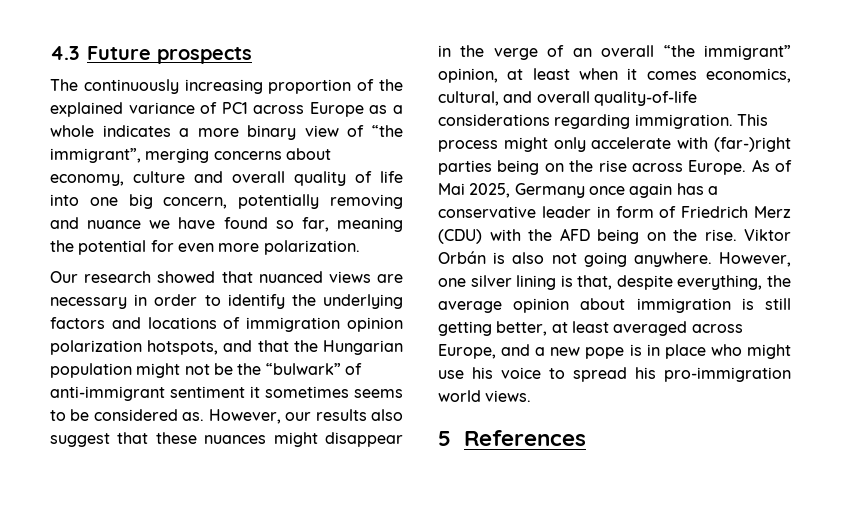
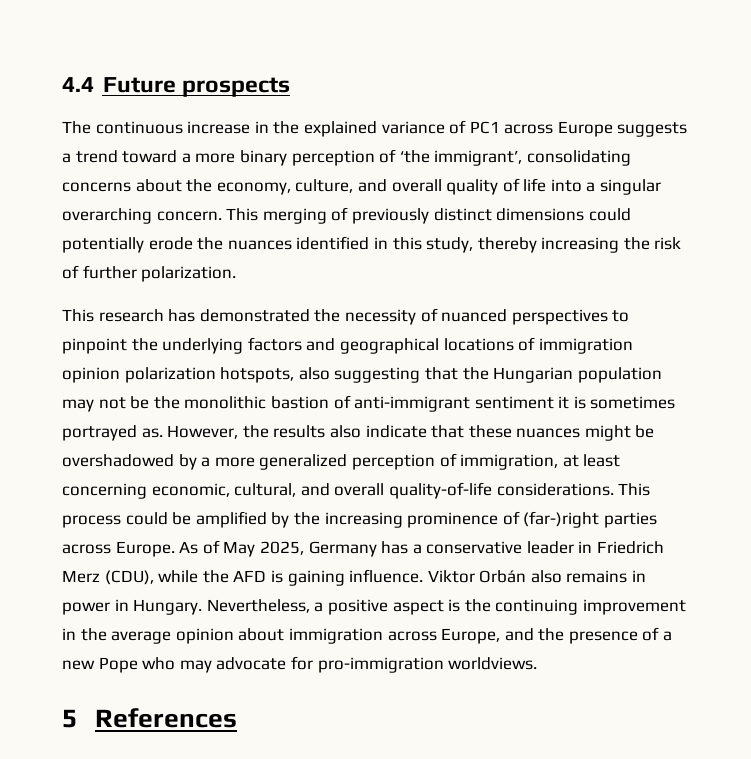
[50,46,79,60] 4.3 -> [62,77,94,92] 4.4
[83,79,375,94] continuously increasing proportion of -> [95,121,269,134] continuous increase in
[369,105,403,114] [50,125,403,140] [50,148,331,163] [50,171,185,186] as a whole indicates a more binary view of “the immigrant”, merging concerns about economy, culture -> [617,122,688,137] [62,149,631,166] [62,179,354,195] suggests a trend toward a more binary perception of ‘the immigrant’, consolidating concerns about the economy, culture,
[89,194,404,209] [50,217,403,232] [50,240,360,255] [50,271,404,283] [50,294,285,309] one big concern, potentially removing and nuance we have found so far, meaning the potential for even more polarization. // Our research showed that nuanced views are necessary in order to identify -> [586,179,662,195] [62,207,631,224] [62,236,682,253] [62,265,237,282] [62,308,630,325] [62,338,127,354] a singular overarching concern. This merging of previously distinct dimensions could potentially erode the nuances identified in this study, thereby increasing the risk of further polarization. // This research has demonstrated the necessity of nuanced perspectives to pinpoint
(141, 323) none -> [339,338,439,354] geographical
[223,340,253,352] and -> [298,367,421,383] also suggesting
[136,363,181,378] might -> [62,399,94,412] may
[265,363,341,375] “bulwark” -> [184,396,329,409] monolithic bastion
[265,386,403,398] [50,409,178,421] sometimes seems to be considered -> [573,396,676,409] [62,425,137,441] is sometimes portrayed
[285,412,312,421] our -> [242,425,269,438] the
[50,433,110,447] suggest -> [365,425,427,438] indicate
[325,432,404,447] [438,45,791,60] [438,68,791,83] [438,91,697,106] [438,114,768,129] [438,137,791,152] [438,160,627,175] disappear in the verge of an overall “the immigrant” opinion, at least when it comes economics, cultural, and overall quality-of-life considerations regarding immigration. This process might only accelerate with (far-)right parties being on the rise -> [635,425,655,438] [62,453,621,470] [62,482,651,499] [62,511,657,528] be overshadowed by a more generalized perception of immigration, at least concerning economic, cultural, and overall quality-of-life considerations. This process could be amplified by the increasing prominence of (far-)right parties
[438,183,465,195] Mai -> [223,541,256,557] May
[588,183,673,198] once again -> (377, 549) none
[615,206,791,218] [438,228,791,244] [438,251,791,267] [438,275,763,290] form of Friedrich Merz (CDU) with the AFD being on the rise. Viktor Orbán is also not going anywhere. However, one silver lining is that, despite everything, -> [597,541,665,554] [62,569,647,586] [62,599,686,615] [62,628,76,640] Friedrich Merz (CDU), while the AFD is gaining influence. Viktor Orbán also remains in power in Hungary. Nevertheless, a positive aspect is the continuing improvement in
[741,298,791,310] [438,321,743,336] [438,344,791,359] [438,367,791,382] [438,390,532,402] is still getting better, at least averaged across Europe, and a new pope is in place who might use his voice to spread his pro-immigration world views. -> [387,627,673,644] [62,656,538,673] across Europe, and the presence of a new Pope who may advocate for pro-immigration worldviews.

